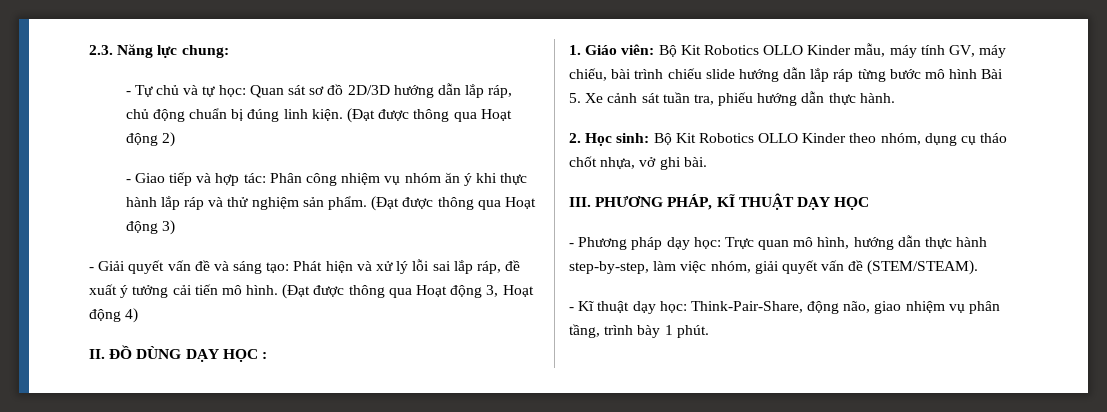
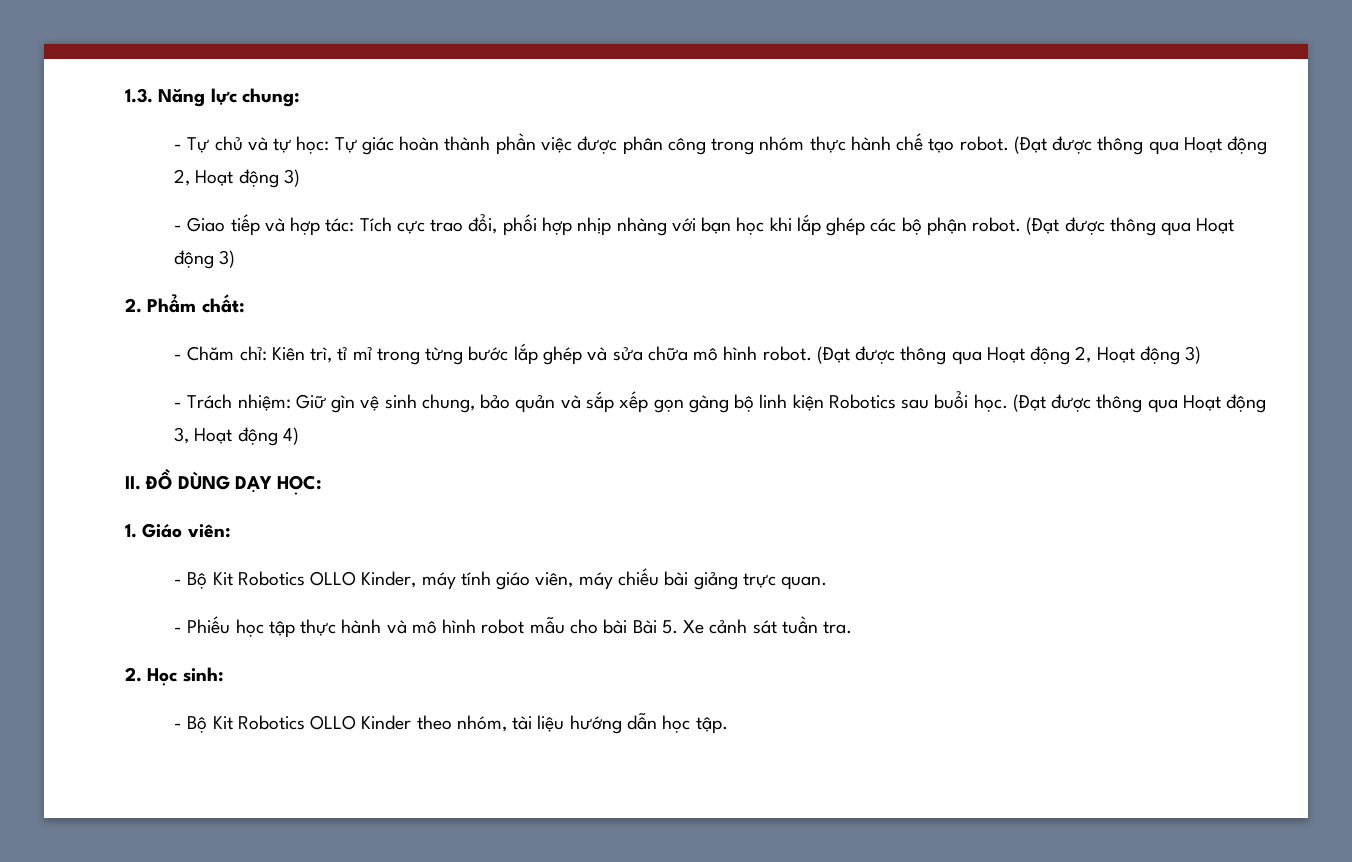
[89,45,113,55] 2.3. -> [125,88,153,103] 1.3.
[249,83,513,98] [125,108,512,123] [125,132,175,147] Quan sát sơ đồ 2D/3D hướng dẫn lắp ráp, chủ động chuẩn bị đúng linh kiện. (Đạt được thông qua Hoạt động 2) -> [334,133,1268,155] [174,169,300,188] Tự giác hoàn thành phần việc được phân công trong nhóm thực hành chế tạo robot. (Đạt được thông qua Hoạt động 2, Hoạt động 3)
[269,172,528,186] [125,196,367,210] Phân công nhiệm vụ nhóm ăn ý khi thực hành lắp ráp và thử nghiệm sản phẩm. -> [359,214,1022,236] Tích cực trao đổi, phối hợp nhịp nhàng với bạn học khi lắp ghép các bộ phận robot.
[89,259,521,274] [89,284,279,298] - Giải quyết vấn đề và sáng tạo: Phát hiện và xử lý lỗi sai lắp ráp, đề xuất ý tưởng cải tiến mô hình. -> [125,294,245,313] [174,343,1202,365] [174,391,1008,413] 2. Phẩm chất: // - Chăm chỉ: Kiên trì, tỉ mỉ trong từng bước lắp ghép và sửa chữa mô hình robot. (Đạt được thông qua Hoạt động 2, Hoạt động 3) // - Trách nhiệm: Giữ gìn vệ sinh chung, bảo quản và sắp xếp gọn gàng bộ linh kiện Robotics sau buổi học.
[222,349,267,362] HỌC : -> [277,475,323,495] HỌC:
[658,43,1007,58] [569,67,978,82] Bộ Kit Robotics OLLO Kinder mẫu, máy tính GV, máy chiếu, bài trình chiếu slide hướng dẫn lắp ráp từng bước mô hình -> [174,568,828,590] [174,616,628,638] // - Bộ Kit Robotics OLLO Kinder, máy tính giáo viên, máy chiếu bài giảng trực quan. // - Phiếu học tập thực hành và mô hình robot mẫu cho bài
[693,91,895,106] tra, phiếu hướng dẫn thực hành. -> [823,621,853,634] tra.
(650, 138) none -> [174,723,183,729] // -
[924,133,1008,146] [569,156,707,170] [569,193,870,210] [569,235,988,250] [569,260,979,275] [569,301,1001,314] [569,324,709,338] dụng cụ tháo chốt nhựa, vở ghi bài. // III. PHƯƠNG PHÁP, KĨ THUẬT DẠY HỌC // - Phương pháp dạy học: Trực quan mô hình, hướng dẫn thực hành step-by-step, làm việc nhóm, giải quyết vấn đề (STEM/STEAM). // - Kĩ thuật dạy học: Think-Pair-Share, động não, giao nhiệm vụ phân tầng, trình bày 1 phút. -> [512,713,728,734] tài liệu hướng dẫn học tập.

